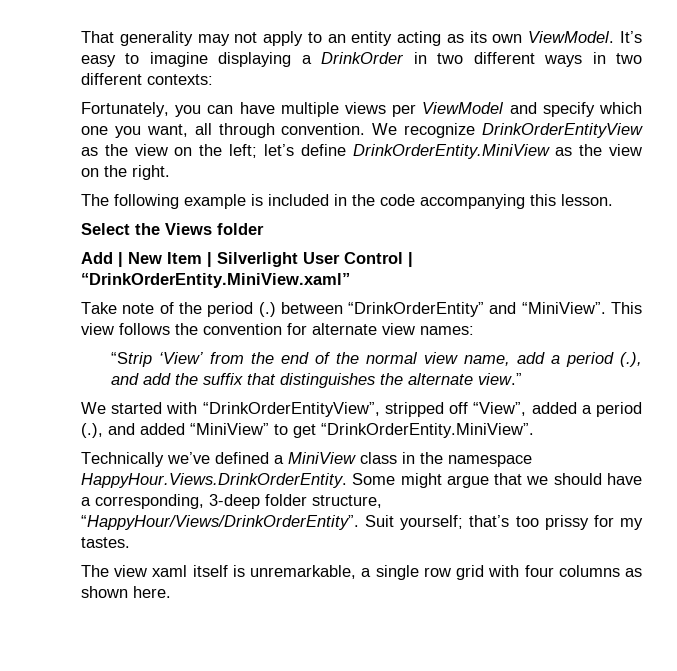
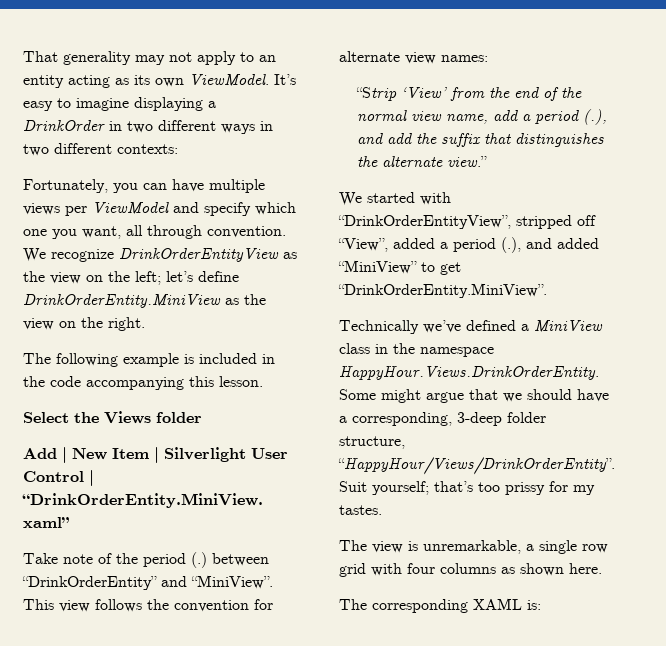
[152,565,228,577] xaml itself -> (403, 547) none
(171, 592) none -> [339,598,541,613] // The corresponding XAML is:

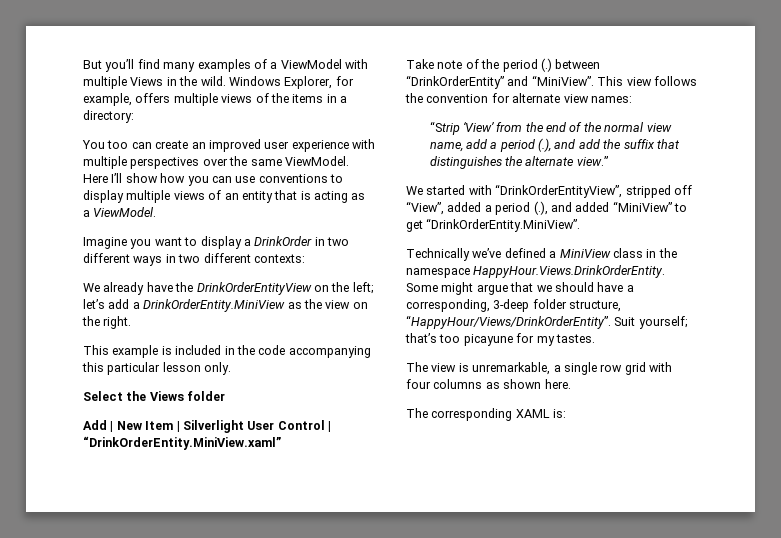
[23,51,276,65] [23,74,296,88] [23,97,203,111] That generality may not apply to an entity acting as its own ViewModel. It’s easy to imagine displaying -> [83,59,368,72] [83,76,354,89] [83,93,347,106] [83,110,134,123] [82,139,375,152] [83,156,349,169] [83,173,343,186] [83,190,366,203] [83,207,157,217] [83,236,242,249] But you’ll find many examples of a ViewModel with multiple Views in the wild. Windows Explorer, for example, offers multiple views of the items in a directory: // You too can create an improved user experience with multiple perspectives over the same ViewModel. Here I’ll show how you can use conventions to display multiple views of an entity that is acting as a ViewModel. // Imagine you want to display
[23,179,265,193] [23,202,296,216] [23,225,286,239] [23,248,297,262] [23,271,81,284] Fortunately, you can have multiple views per ViewModel and specify which one you want, all through convention. We recognize DrinkOrderEntityView as the view -> [83,282,312,295] We already have the DrinkOrderEntityView
[198,271,239,282] define -> [108,299,140,309] add a
[23,353,118,367] The following -> [83,345,109,355] This
[219,376,263,387] lesson. -> [107,362,232,375] particular lesson only.
[505,482,545,495] prissy -> [463,334,513,346] picayune

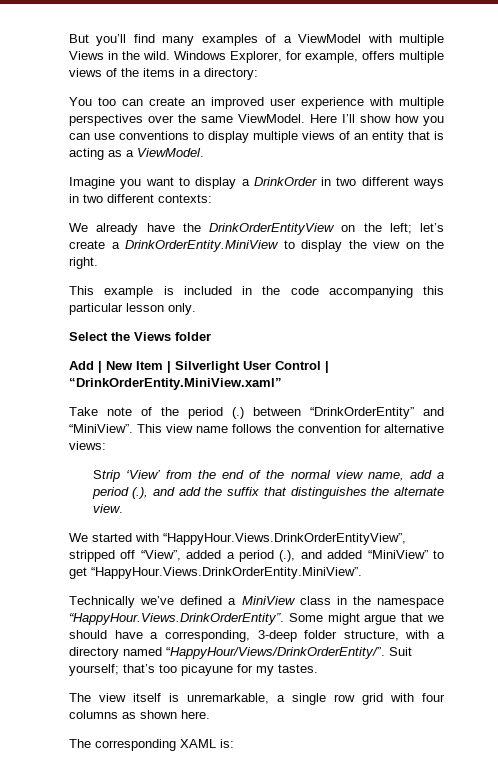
[108,299,130,309] add -> [69,240,105,249] create
[287,302,302,309] as -> [283,240,342,252] to display
(652, 81) none -> [196,426,228,433] name
[512,93,632,103] [429,121,460,135] alternate view names: // “Strip -> [384,424,444,433] [69,441,106,450] [92,470,120,482] alternative views: // Strip
[576,156,608,166] view.” -> [92,504,123,513] view.
[495,184,623,198] “DrinkOrderEntityView”, -> [163,533,406,545] “HappyHour.Views.DrinkOrderEntityView”,
[426,218,581,232] “DrinkOrderEntity.MiniView”. -> [91,567,362,579] “HappyHour.Views.DrinkOrderEntity.MiniView”.
[473,265,666,278] HappyHour.Views.DrinkOrderEntity. -> [69,613,284,625] “HappyHour.Views.DrinkOrderEntity”.
[406,315,611,329] “HappyHour/Views/DrinkOrderEntity”. -> [405,630,445,639] [69,647,385,659] with a directory named “HappyHour/Views/DrinkOrderEntity/”.
(457, 367) none -> [133,693,161,702] itself

